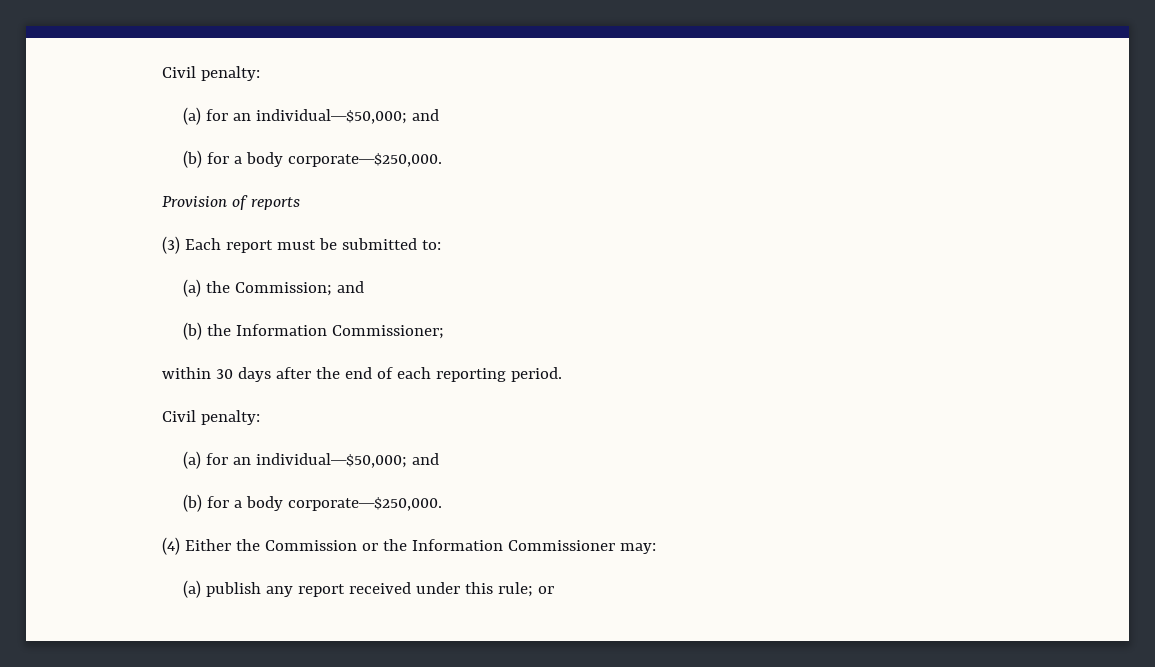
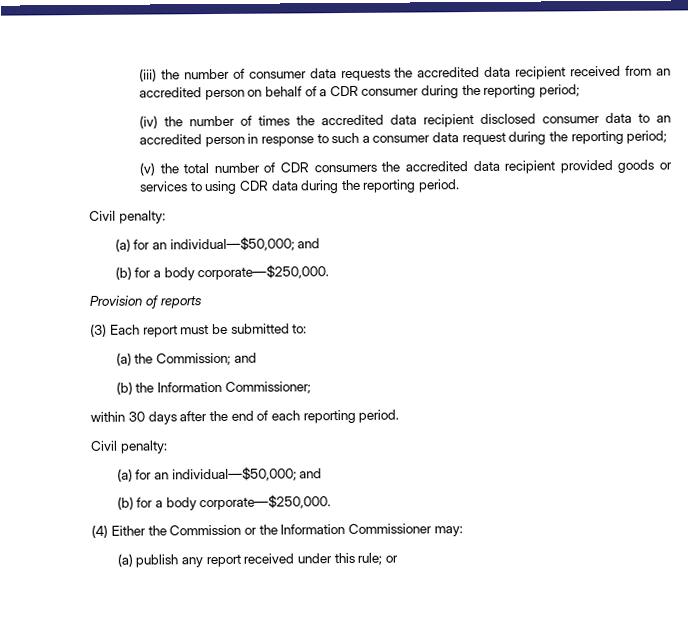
(161, 72) none -> [138,65,672,82] [138,84,581,101] [138,112,671,129] [138,130,668,148] [138,159,673,176] [138,179,461,195] (iii) the number of consumer data requests the accredited data recipient received from an accredited person on behalf of a CDR consumer during the reporting period; // (iv) the number of times the accredited data recipient disclosed consumer data to an accredited person in response to such a consumer data request during the reporting period; // (v) the total number of CDR consumers the accredited data recipient provided goods or services to using CDR data during the reporting period. //

